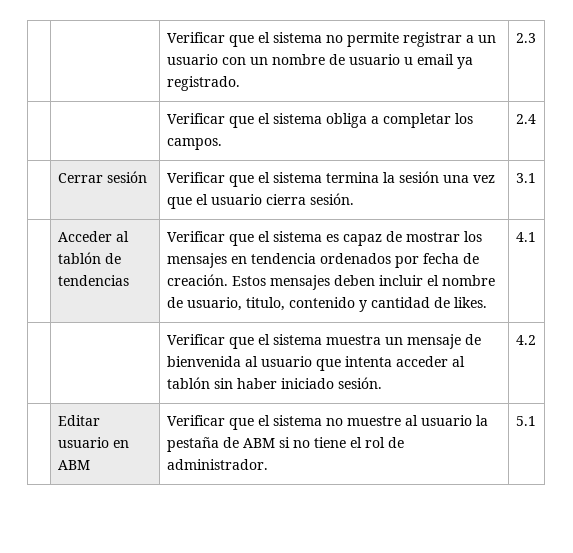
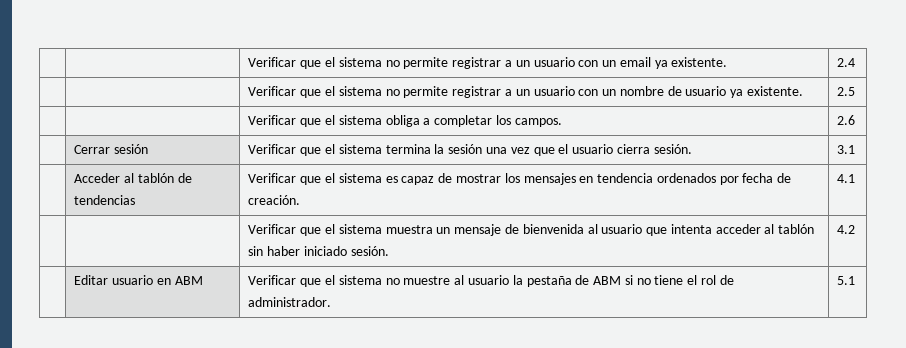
(166, 37) | -> [248,57,728,69] [837,58,856,67] | | Verificar que el sistema no permite registrar a un usuario con un email ya existente. | 2.4 // |
[403,54,473,69] [166,76,240,91] [515,33,536,43] u email ya registrado. | 2.3 -> [730,86,803,98] [837,87,856,96] ya existente. | 2.5
[515,114,536,124] 2.4 -> [837,115,856,125] 2.6
[231,275,495,290] [166,297,487,312] Estos mensajes deben incluir el nombre de usuario, titulo, contenido y cantidad de likes. -> (301, 200) none

